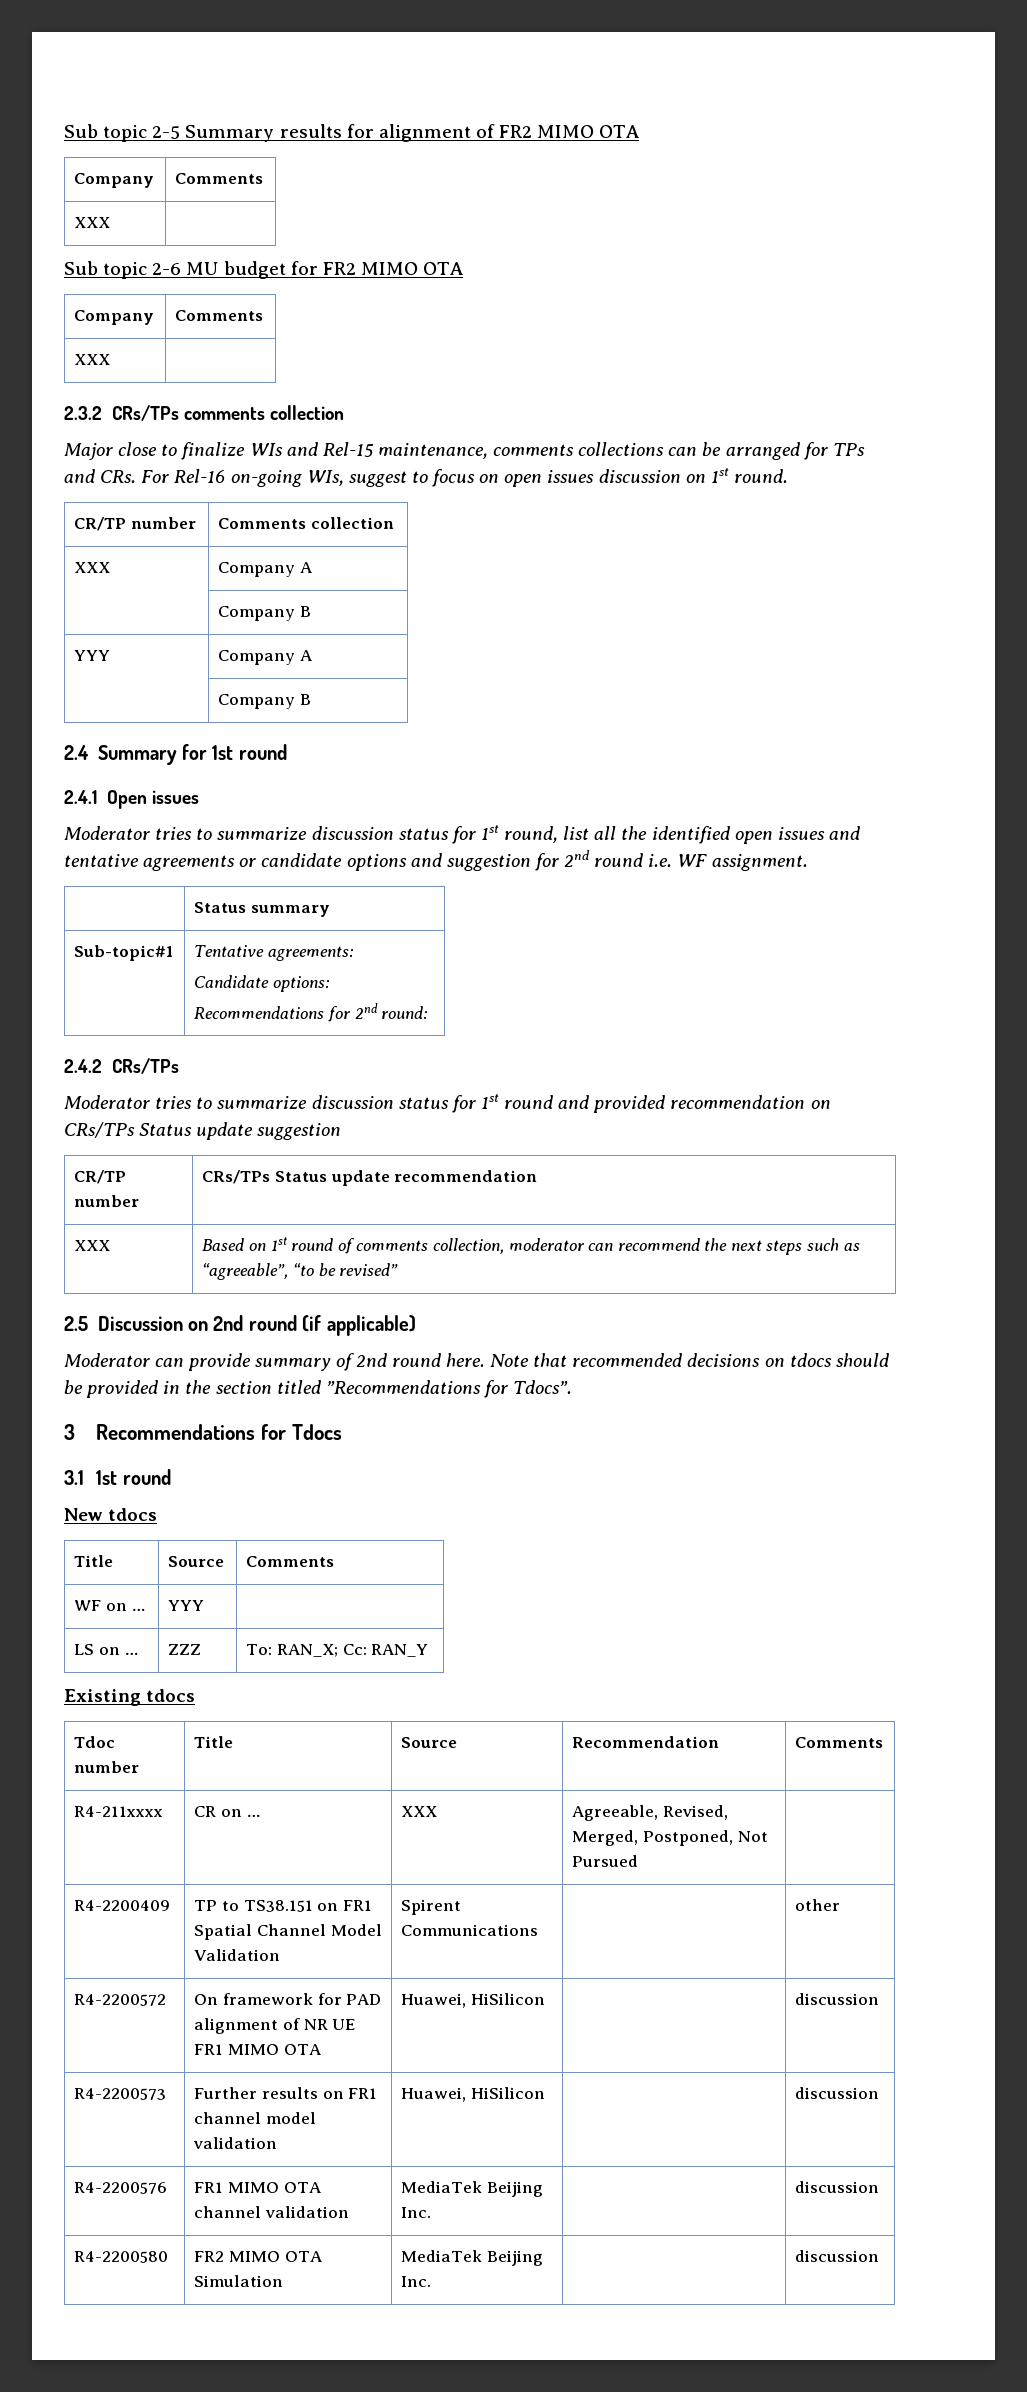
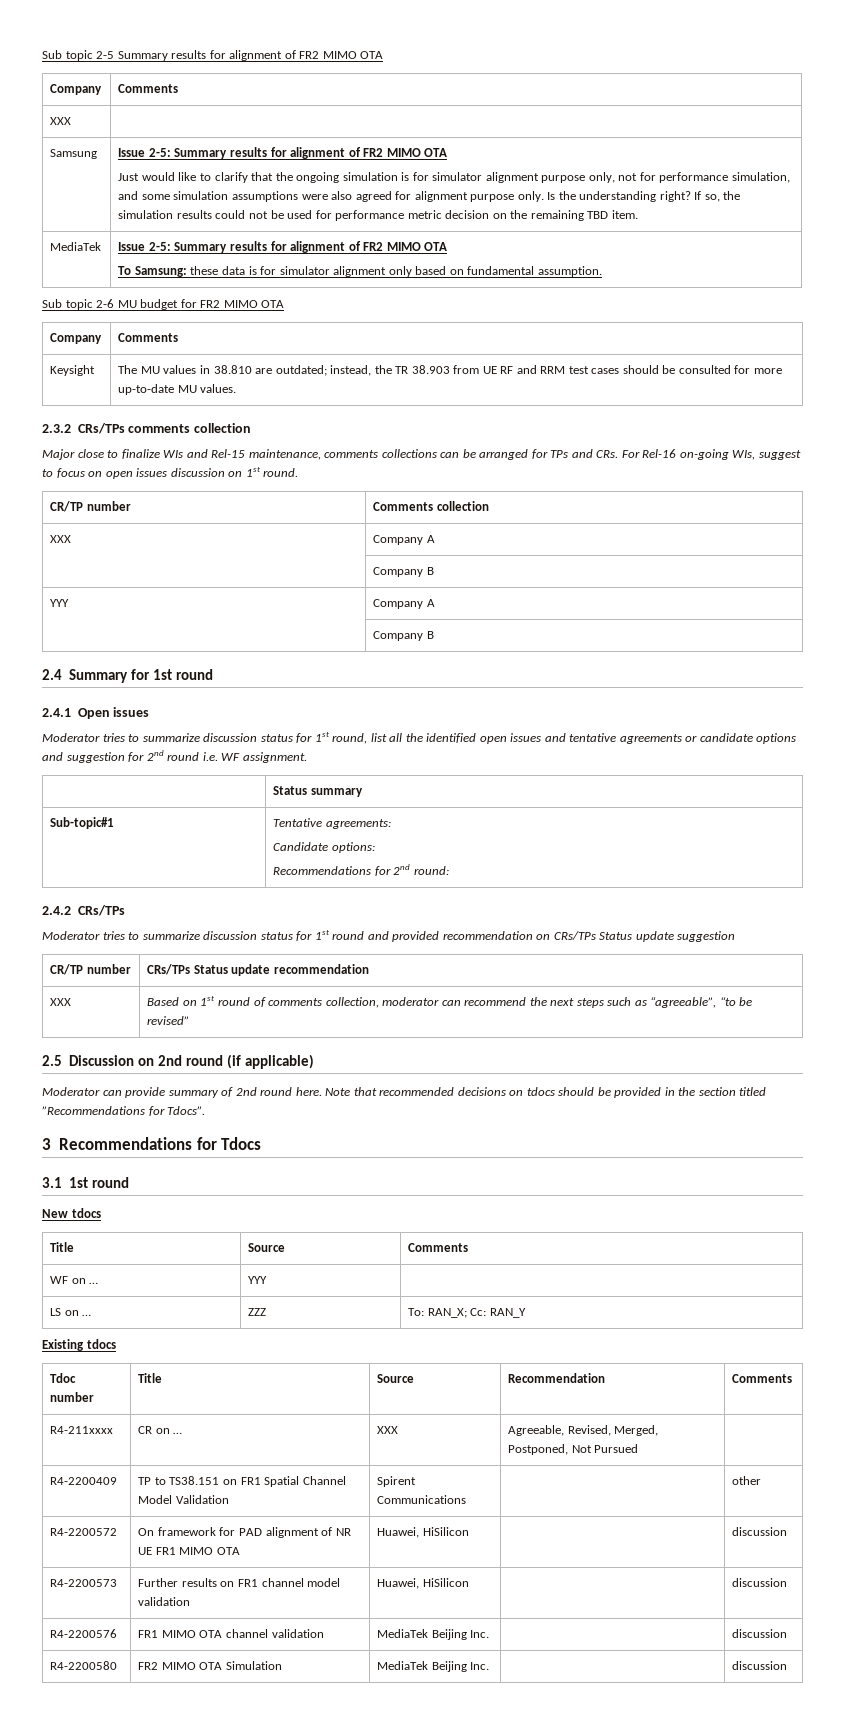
(111, 222) none -> [50,149,98,159] [118,147,448,159] [118,172,790,183] [118,191,741,202] [118,210,638,221] [50,242,102,251] [118,241,448,253] [118,266,602,277] // Samsung | Issue 2-5: Summary results for alignment of FR2 MIMO OTA // Just would like to clarify that the ongoing simulation is for simulator alignment purpose only, not for performance simulation, and some simulation assumptions were also agreed for alignment purpose only. Is the understanding right? If so, the simulation results could not be used for performance metric decision on the remaining TBD item. // MediaTek | Issue 2-5: Summary results for alignment of FR2 MIMO OTA // To Samsung: these data is for simulator alignment only based on fundamental assumption.
[74,354,111,365] XXX | -> [50,365,96,376] [118,365,782,376] [118,384,237,395] Keysight | The MU values in 38.810 are outdated; instead, the TR 38.903 from UE RF and RRM test cases should be consulted for more up-to-date MU values.

